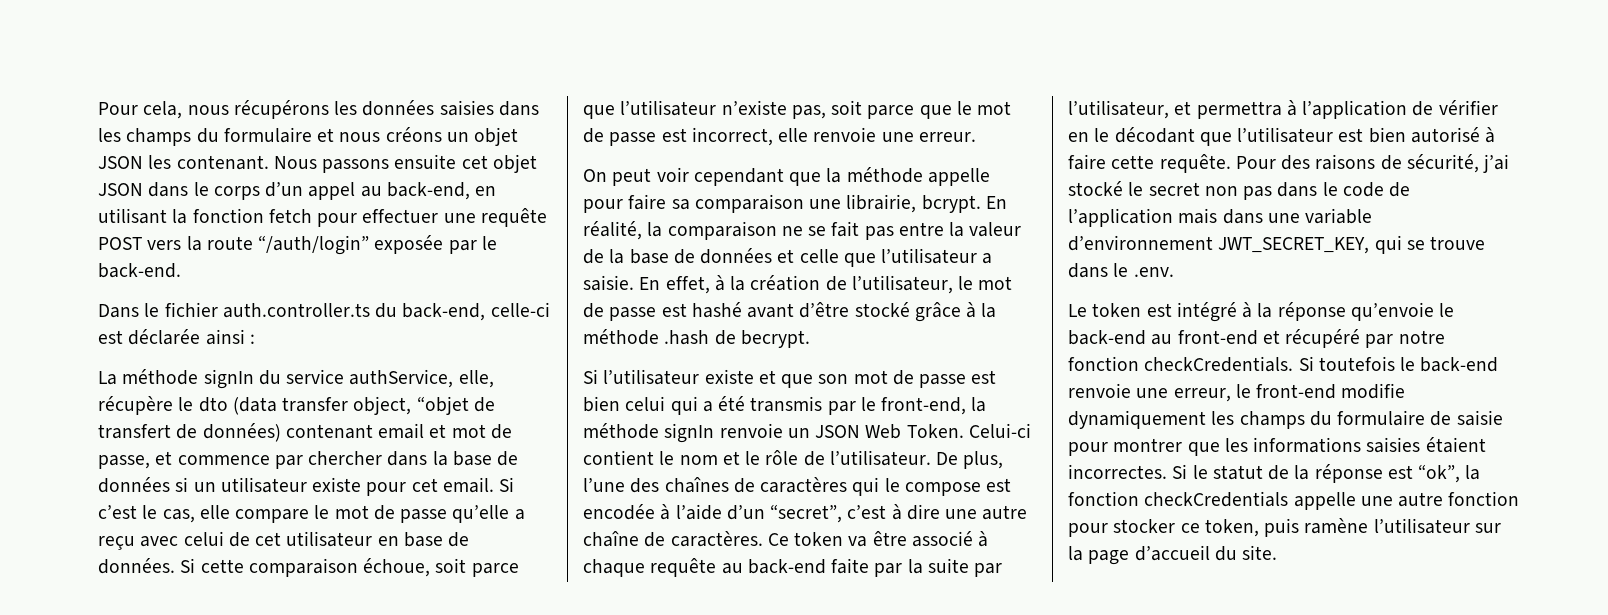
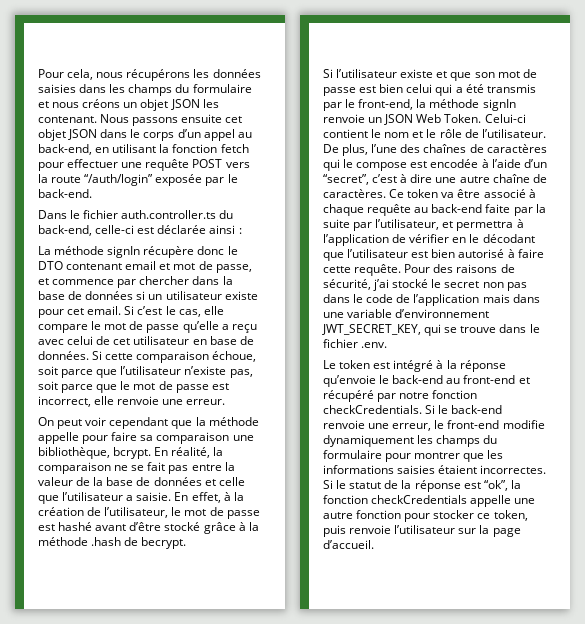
[258,369,494,388] [98,396,495,415] [98,423,281,442] du service authService, elle, récupère le dto (data transfer object, “objet de transfert de données) -> [143,246,238,258] [38,261,63,270] récupère donc le DTO
[846,194,917,213] librairie, -> [38,447,110,459] bibliothèque,
(1129, 270) none -> [323,339,358,348] fichier
[1318,356,1395,371] toutefois -> (436, 409) none
[1430,410,1503,426] de saisie -> (382, 454) none
[1304,518,1369,534] ramène -> [349,525,392,534] renvoie
[1134,545,1278,561] d’accueil du site. -> [323,540,374,549] d’accueil.

